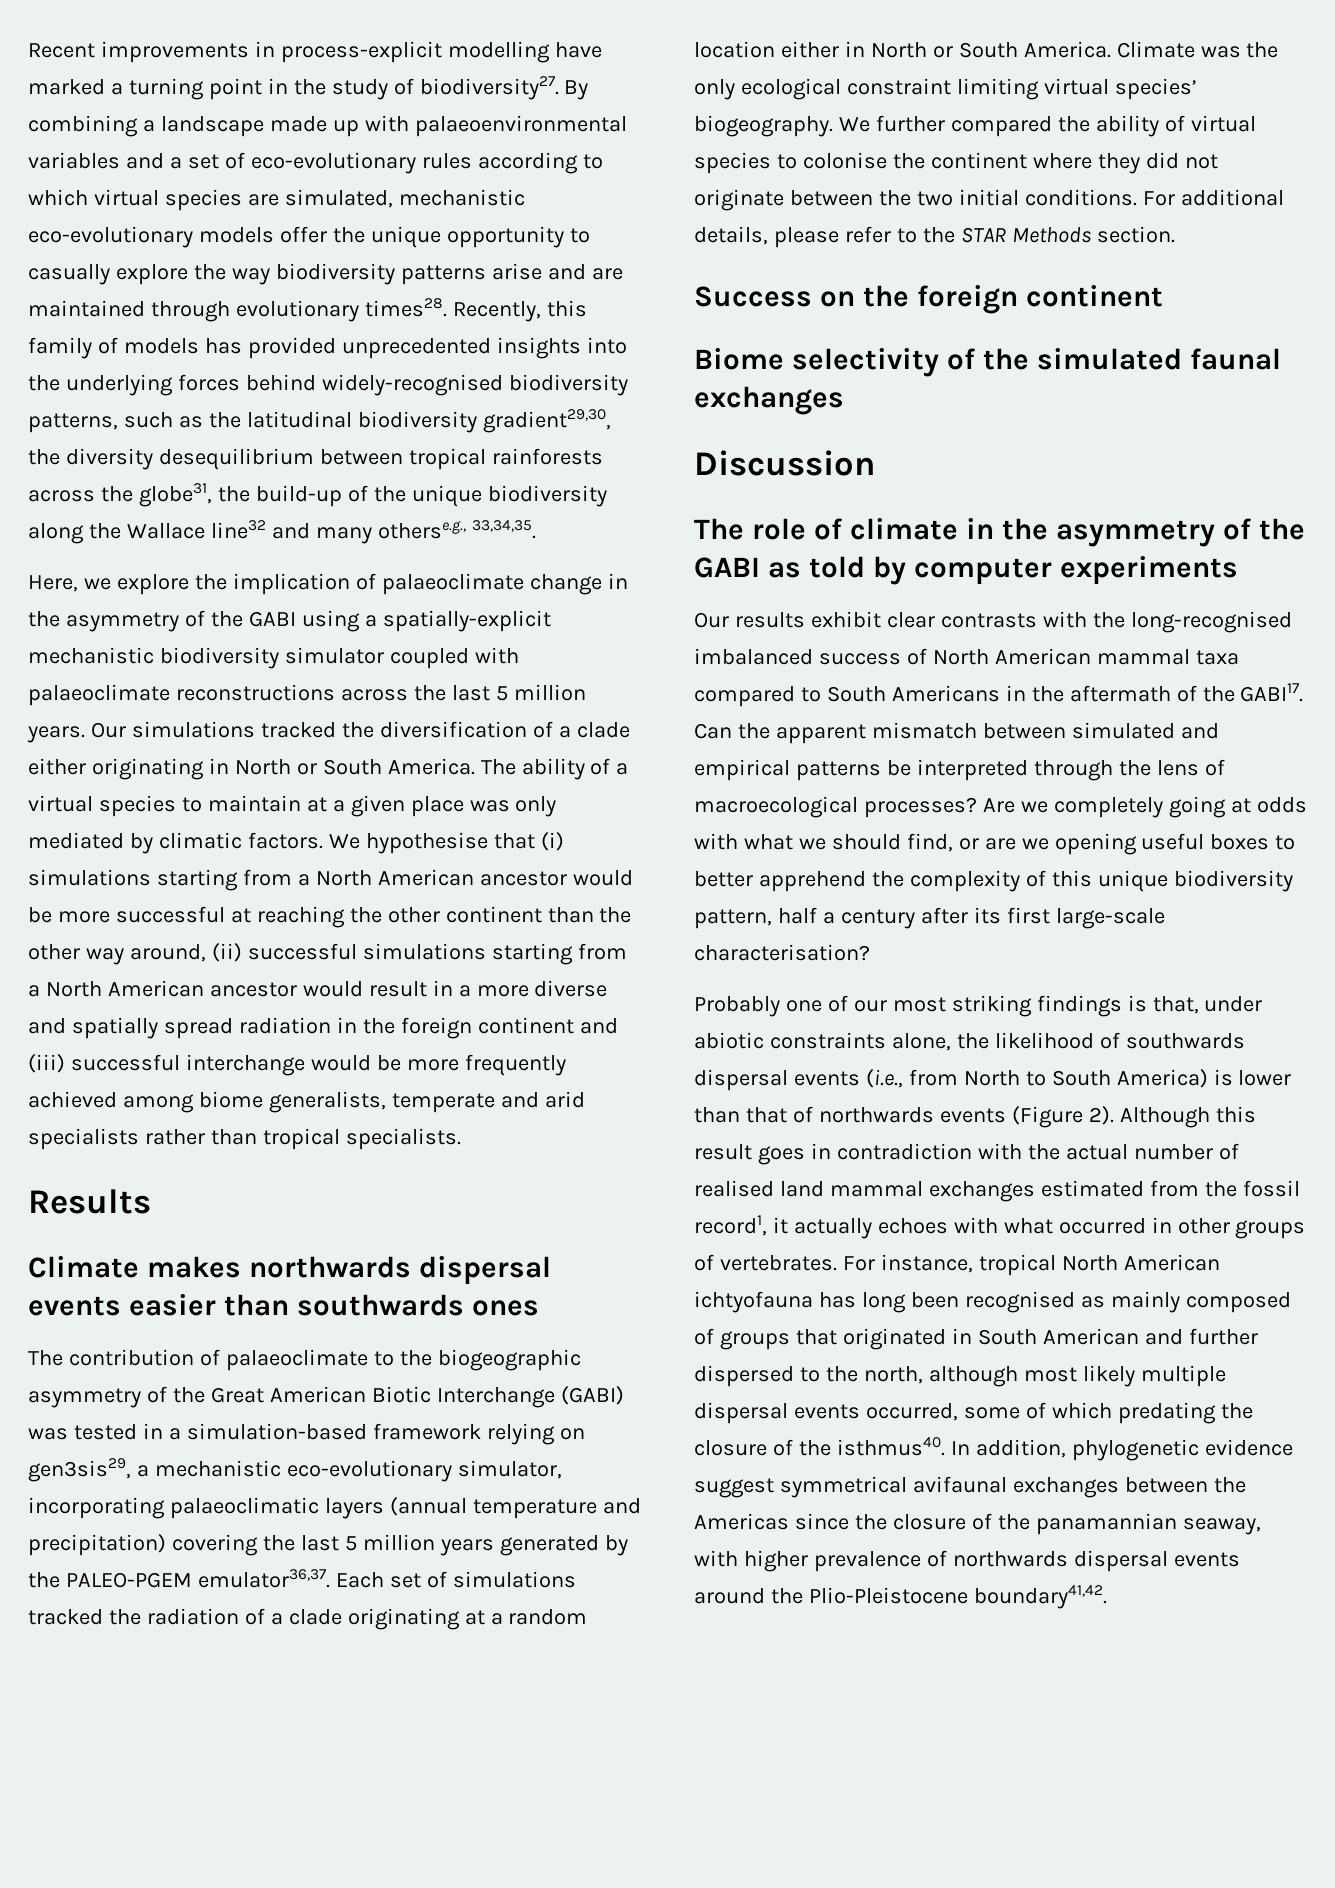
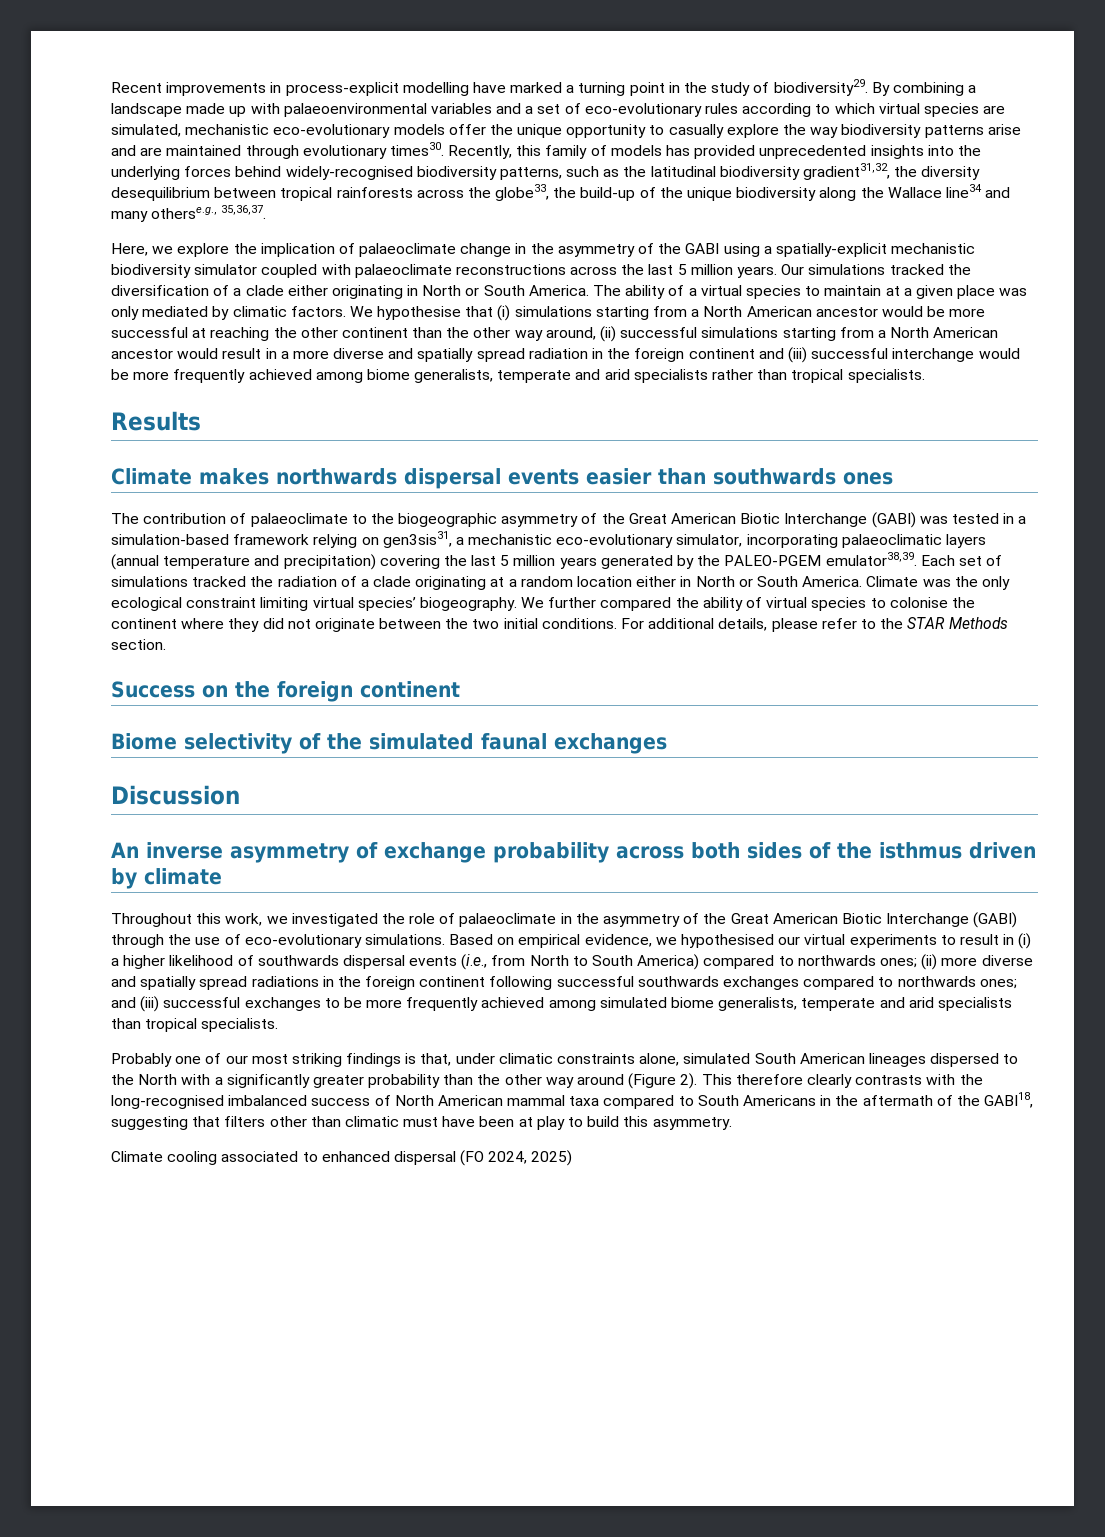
[419,76,559,100] biodiversity27. -> [773,79,868,96] biodiversity29.
[364,298,447,317] times28. -> [389,142,444,156] times30.
[482,409,611,433] gradient29,30, -> [803,163,891,180] gradient31,32,
[138,483,212,507] globe31, -> [495,184,550,201] globe33,
[210,520,266,539] line32 -> [945,184,982,198] line34
[471,520,536,539] 33,34,35. -> [221,205,267,219] 35,36,37.
[28,1458,131,1482] gen3sis29, -> [382,531,452,548] gen3sis31,
[197,1569,330,1588] emulator36,37. -> [825,552,917,566] emulator38,39.
[694,518,744,540] The -> [111,842,1036,863] [111,868,222,889] [111,913,405,927] An inverse asymmetry of exchange probability across both sides of the isthmus driven by climate // Throughout this work, we investigated the
[849,518,1305,547] [694,556,1238,585] [694,611,935,628] climate in the asymmetry of the GABI as told by computer experiments // Our results exhibit clear -> [459,912,1018,928] [111,933,1032,949] [111,954,1033,970] [111,976,1017,990] [111,996,1012,1012] [111,1018,279,1032] [111,1053,1019,1067] [111,1073,852,1089] palaeoclimate in the asymmetry of the Great American Biotic Interchange (GABI) through the use of eco-evolutionary simulations. Based on empirical evidence, we hypothesised our virtual experiments to result in (i) a higher likelihood of southwards dispersal events (i.e., from North to South America) compared to northwards ones; (ii) more diverse and spatially spread radiations in the foreign continent following successful southwards exchanges compared to northwards ones; and (iii) successful exchanges to be more frequently achieved among simulated biome generalists, temperate and arid specialists than tropical specialists. // Probably one of our most striking findings is that, under climatic constraints alone, simulated South American lineages dispersed to the North with a significantly greater probability than the other way around (Figure 2). This therefore clearly
[1240,683,1304,702] [694,722,1219,744] [694,759,1225,781] [694,796,1307,818] [694,833,1296,855] [694,870,1293,892] [694,907,1165,929] [694,944,870,961] [694,995,1263,1017] [694,1032,1245,1051] [694,1069,1292,1091] [694,1106,1256,1128] [694,1143,1239,1165] [694,1180,1300,1202] [694,1215,1306,1239] [694,1254,1220,1276] [694,1291,1291,1313] [694,1328,1258,1350] [694,1365,1226,1387] [694,1402,1253,1424] [694,1437,1293,1461] [694,1476,1246,1498] [694,1513,1261,1535] [694,1550,1240,1572] [694,1585,1107,1609] GABI17. Can the apparent mismatch between simulated and empirical patterns be interpreted through the lens of macroecological processes? Are we completely going at odds with what we should find, or are we opening useful boxes to better apprehend the complexity of this unique biodiversity pattern, half a century after its first large-scale characterisation? // Probably one of our most striking findings is that, under abiotic constraints alone, the likelihood of southwards dispersal events (i.e., from North to South America) is lower than that of northwards events (Figure 2). Although this result goes in contradiction with the actual number of realised land mammal exchanges estimated from the fossil record1, it actually echoes with what occurred in other groups of vertebrates. For instance, tropical North American ichtyofauna has long been recognised as mainly composed of groups that originated in South American and further dispersed to the north, although most likely multiple dispersal events occurred, some of which predating the closure of the isthmus40. In addition, phylogenetic evidence suggest symmetrical avifaunal exchanges between the Americas since the closure of the panamannian seaway, with higher prevalence of northwards dispersal events around the Plio-Pleistocene boundary41,42. -> [984,1092,1034,1108] [111,1116,732,1130] [111,1150,573,1166] GABI18, suggesting that filters other than climatic must have been at play to build this asymmetry. // Climate cooling associated to enhanced dispersal (FO 2024, 2025)

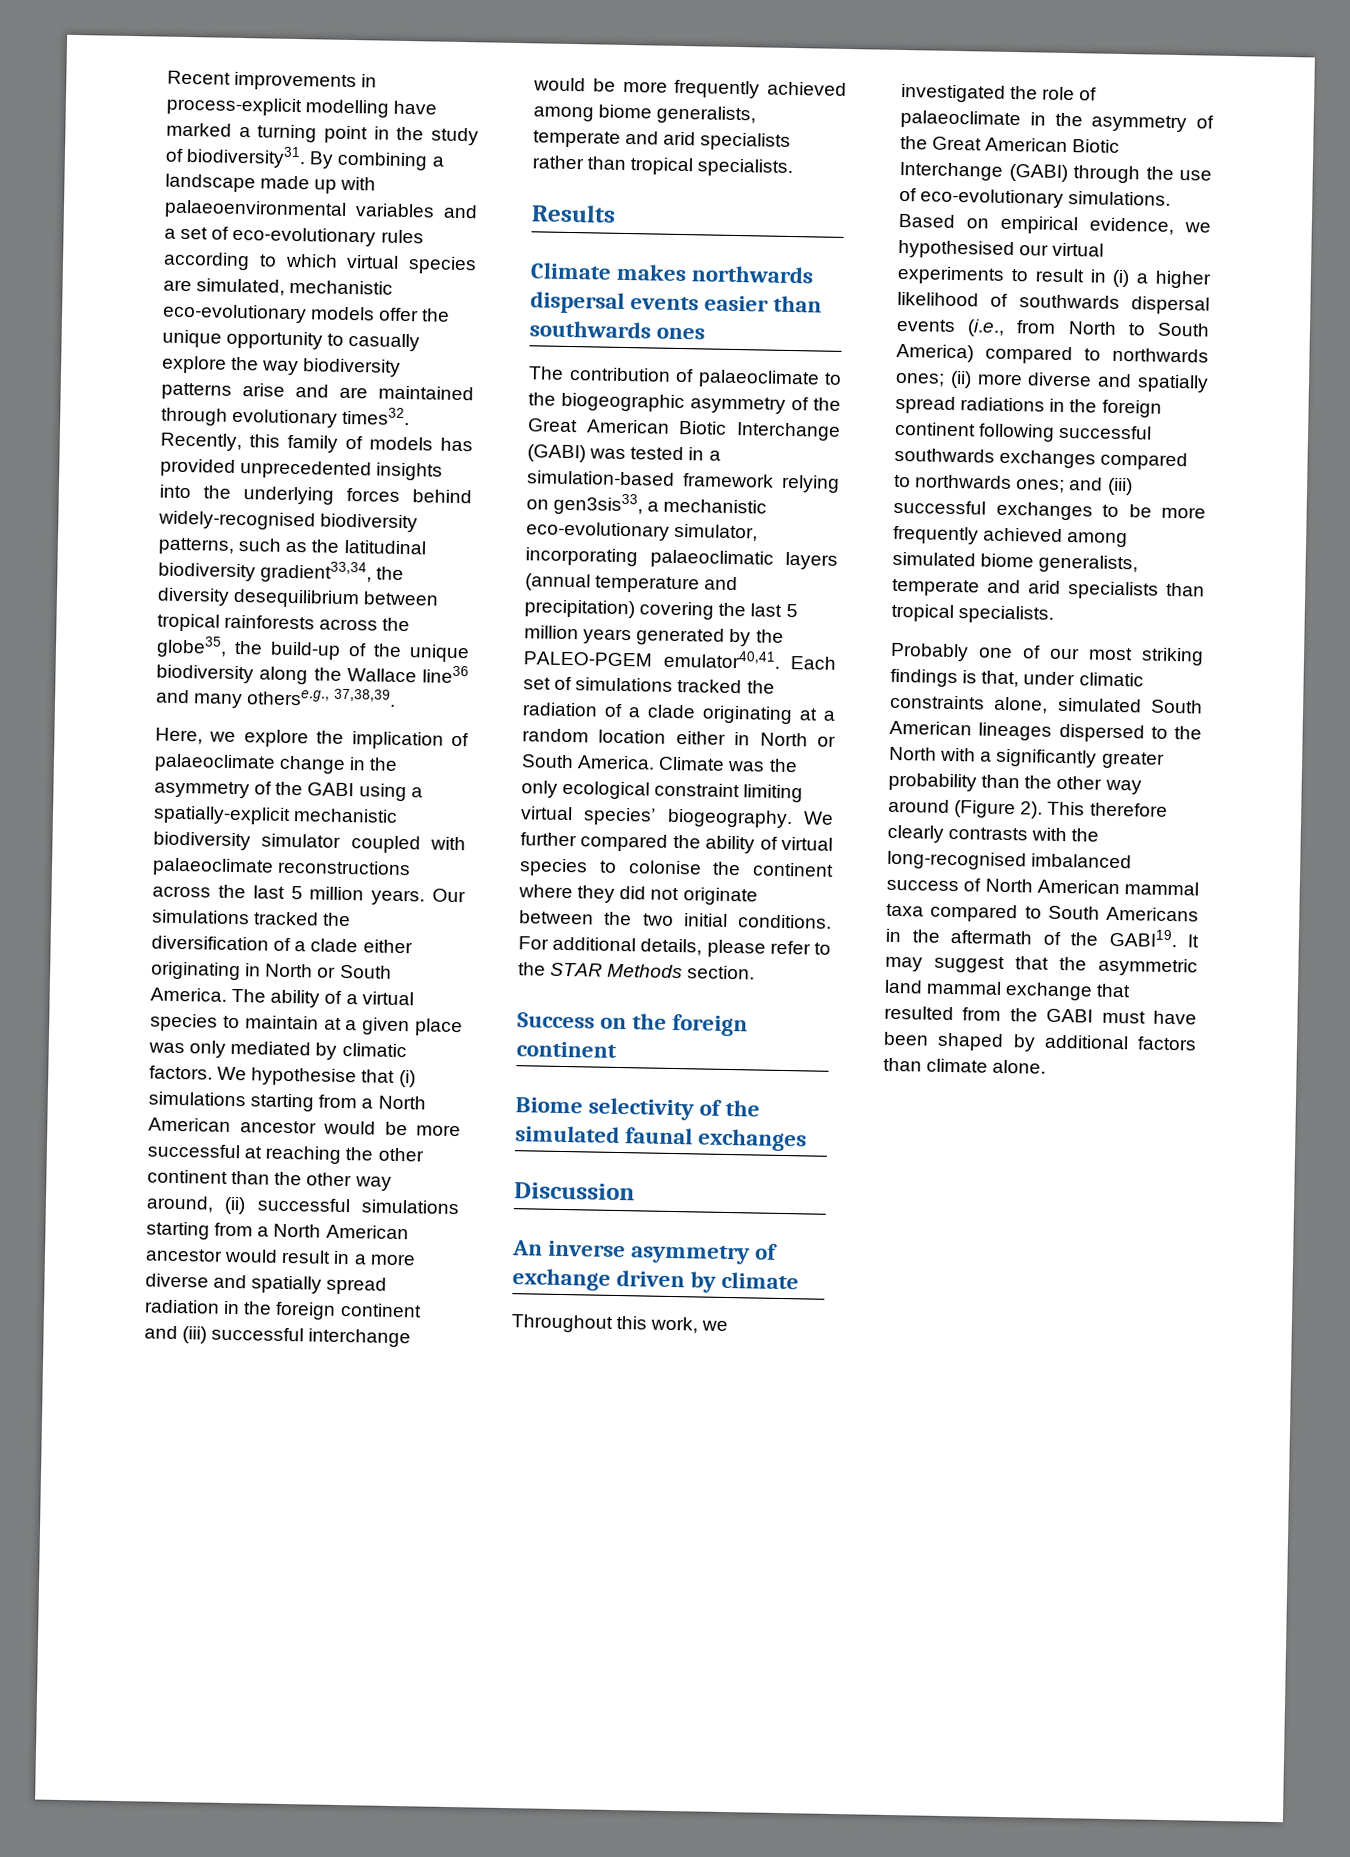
[773,79,868,96] biodiversity29. -> [186,145,307,169] biodiversity31.
[389,142,444,156] times30. -> [342,406,411,426] times32.
[803,163,891,180] gradient31,32, -> [260,560,373,584] gradient33,34,
[495,184,550,201] globe33, -> [156,635,227,658] globe35,
[945,184,982,198] line34 -> [422,665,469,684] line36
[221,205,267,219] 35,36,37. -> [333,688,397,707] 37,38,39.
[382,531,452,548] gen3sis31, -> [553,492,644,516] gen3sis33,
[825,552,917,566] emulator38,39. -> [662,649,781,669] emulator40,41.
[493,842,962,863] probability across both sides of the isthmus -> (611, 1279) none
[984,1092,1034,1108] [111,1116,732,1130] [111,1150,573,1166] GABI18, suggesting that filters other than climatic must have been at play to build this asymmetry. // Climate cooling associated to enhanced dispersal (FO 2024, 2025) -> [1108,928,1199,948] [885,955,1198,977] [884,979,1132,1001] [884,1005,1197,1025] [883,1031,1197,1052] [883,1057,1047,1074] GABI19. It may suggest that the asymmetric land mammal exchange that resulted from the GABI must have been shaped by additional factors than climate alone.

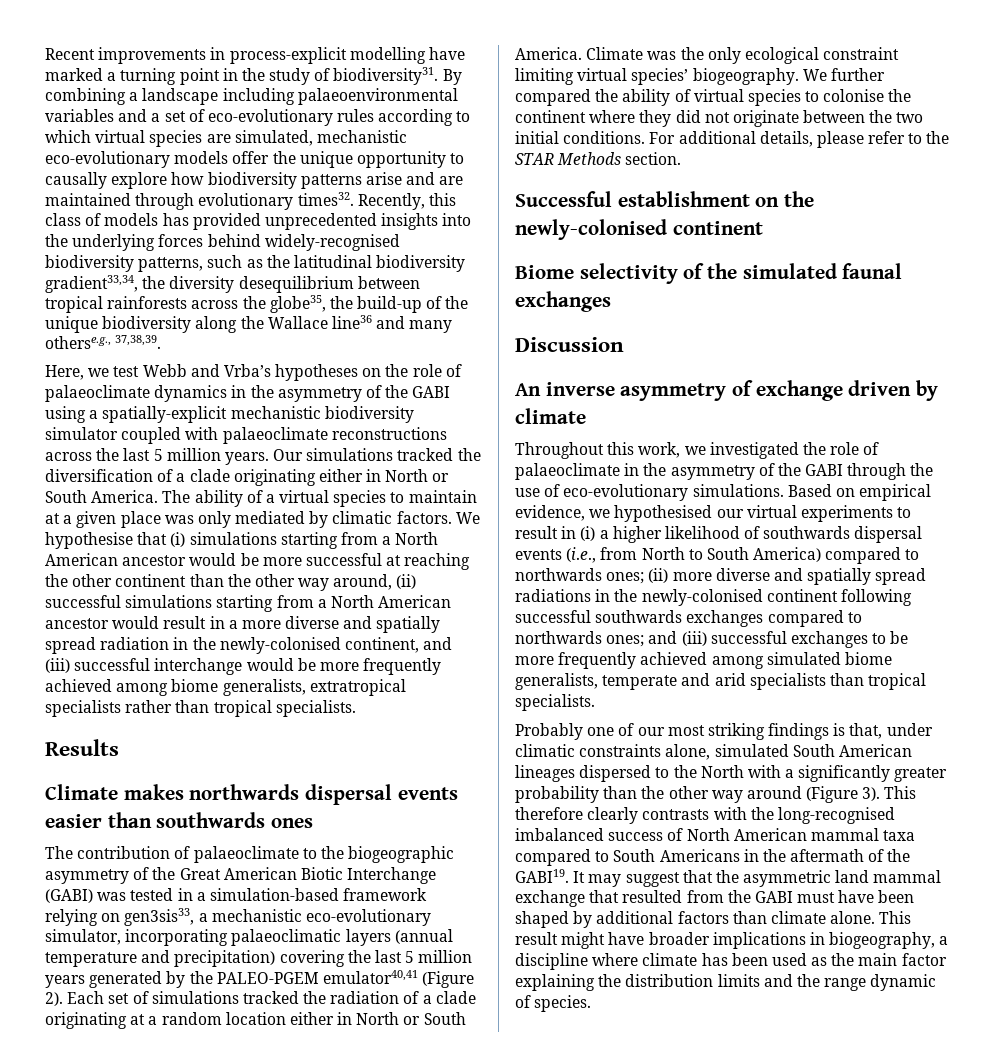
[260,175,377,194] made up with -> [222,88,295,105] including
[348,332,421,352] [162,355,300,376] casually explore the way -> [45,172,205,189] causally explore how
[287,434,338,453] family -> [45,213,81,226] class
[243,729,469,750] [154,753,347,774] explore the implication of palaeoclimate change -> [113,364,462,381] [45,385,228,402] test Webb and Vrba’s hypotheses on the role of palaeoclimate dynamics
[362,939,413,954] [151,961,241,981] either originating -> [233,469,363,486] originating either
[275,1301,422,1320] foreign continent -> [219,637,419,654] newly-colonised continent,
[533,130,697,148] temperate and arid -> [309,679,406,696] extratropical
[662,649,781,669] emulator40,41. -> [322,970,475,988] [45,992,63,1006] emulator40,41 (Figure 2).
[517,1012,749,1037] Success on the foreign -> [515,191,815,207] [515,219,667,240] Successful establishment on the newly-colonised
[932,136,1121,153] [899,161,1068,183] Great American Biotic Interchange (GABI) -> [805,464,844,476] GABI
[1101,399,1162,418] foreign -> [641,589,763,606] newly-colonised
[1020,801,1044,819] 2). -> [862,787,881,801] 3).
(1047, 1066) none -> [879,911,912,924] [515,932,949,949] [515,953,947,970] [515,974,937,991] [515,995,592,1012] This result might have broader implications in biogeography, a discipline where climate has been used as the main factor explaining the distribution limits and the range dynamic of species.

